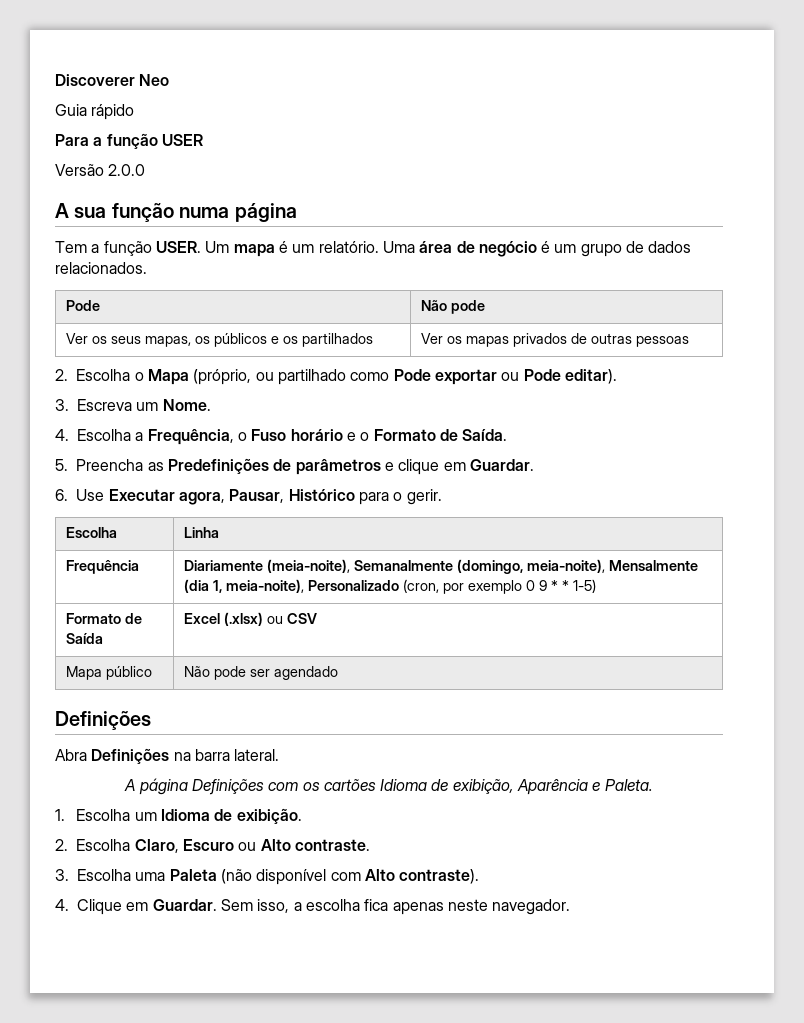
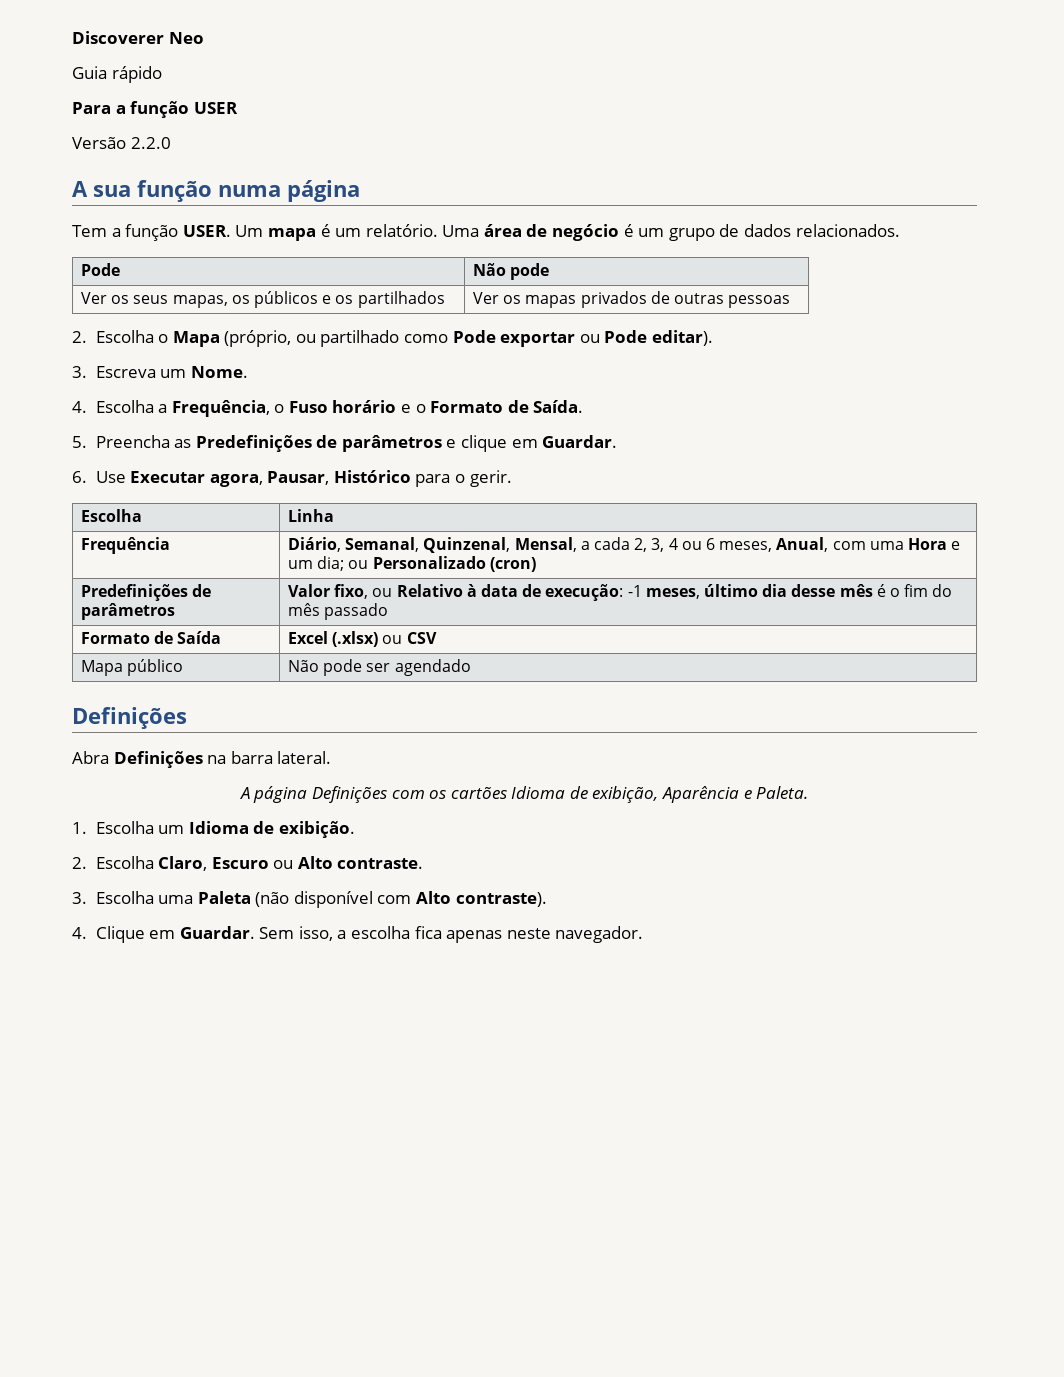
[108,164,146,176] 2.0.0 -> [130,137,171,149] 2.2.0
[184,559,699,574] [184,579,597,594] Diariamente (meia-noite), Semanalmente (domingo, meia-noite), Mensalmente (dia 1, meia-noite), Personalizado (cron, por exemplo 0 9 * * 1-5) -> [288,537,961,553] [288,556,536,572] [81,584,212,601] [81,603,176,620] [288,584,953,601] [288,603,389,620] Diário, Semanal, Quinzenal, Mensal, a cada 2, 3, 4 ou 6 meses, Anual, com uma Hora e um dia; ou Personalizado (cron) // Predefinições de parâmetros | Valor fixo, ou Relativo à data de execução: -1 meses, último dia desse mês é o fim do mês passado

